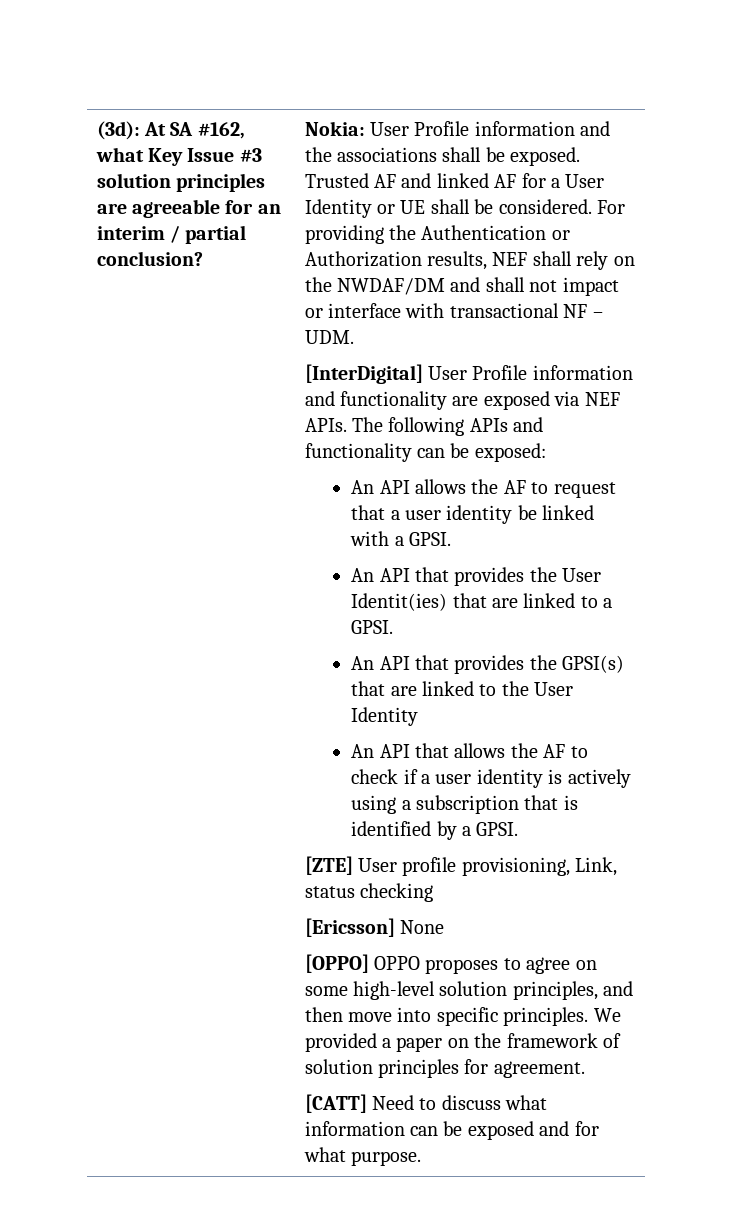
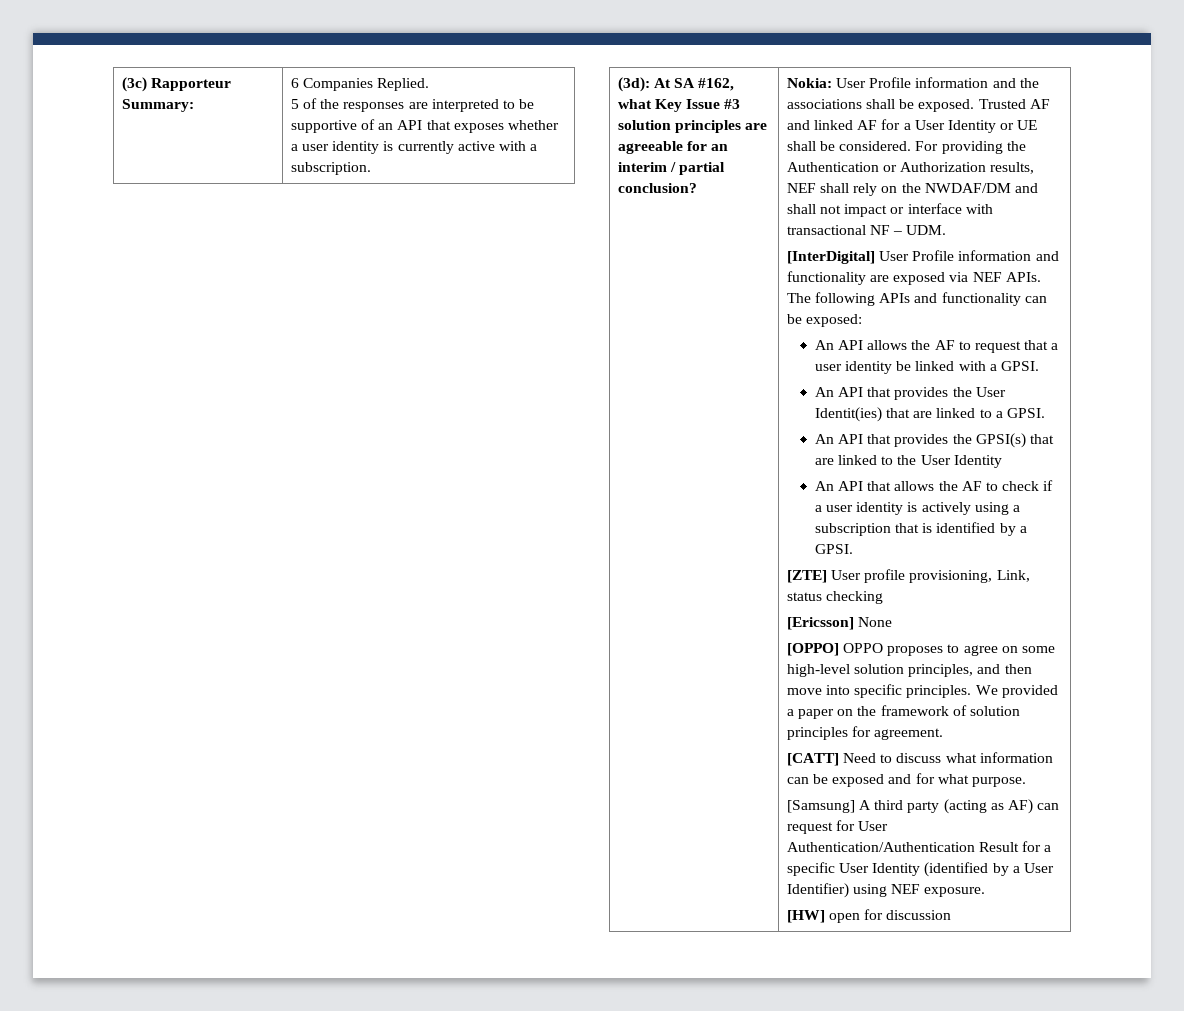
(96, 130) none -> [121,77,232,92] [121,99,194,112] [290,78,430,91] [290,98,535,112] [290,119,559,133] [290,141,538,154] [290,162,371,175] (3c) Rapporteur Summary: | 6 Companies Replied. // 5 of the responses are interpreted to be supportive of an API that exposes whether a user identity is currently active with a subscription. //
(422, 1158) none -> [786,799,1060,814] [786,820,889,834] [786,841,1052,852] [786,862,1054,877] [786,883,986,898] [786,909,952,923] // [Samsung] A third party (acting as AF) can request for User Authentication/Authentication Result for a specific User Identity (identified by a User Identifier) using NEF exposure. // [HW] open for discussion

